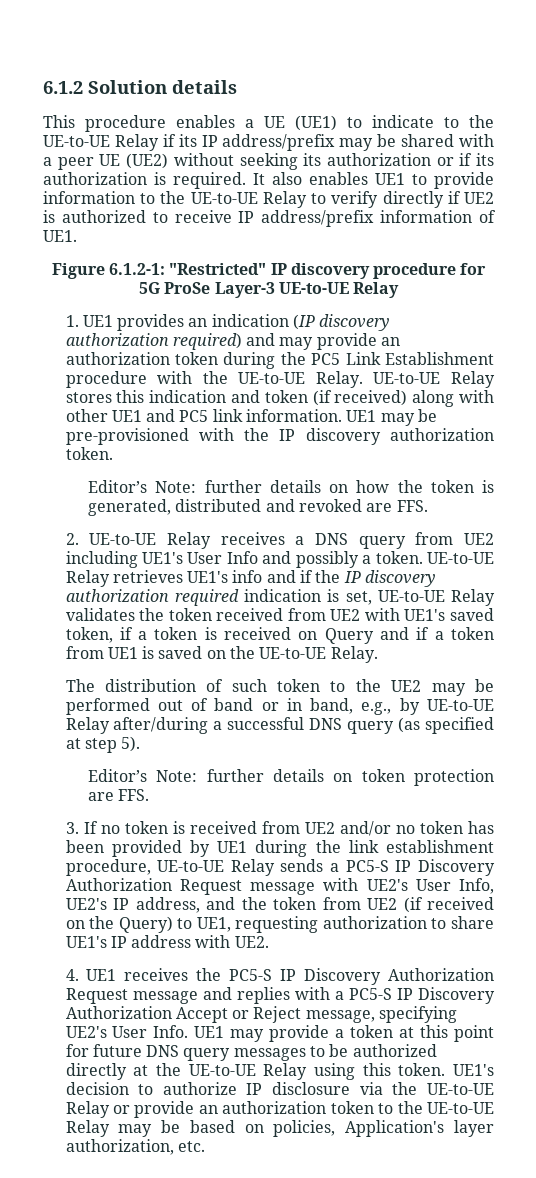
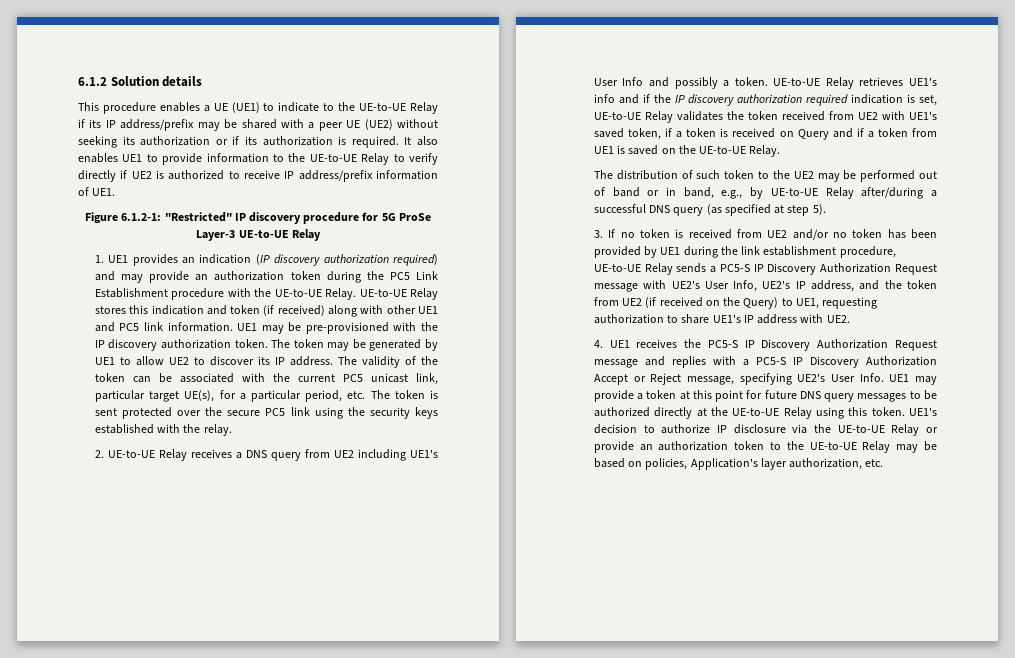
[88,480,495,493] [88,499,428,516] // Editor’s Note: further details on how the token is generated, distributed and revoked are FFS. -> [271,339,438,351] [94,356,438,368] [94,373,438,385] [94,390,438,402] [94,407,438,419] [94,424,232,436] The token may be generated by UE1 to allow UE2 to discover its IP address. The validity of the token can be associated with the current PC5 unicast link, particular target UE(s), for a particular period, etc. The token is sent protected over the secure PC5 link using the security keys established with the relay.
[88,769,494,786] [88,789,150,801] // Editor’s Note: further details on token protection are FFS. -> (826, 209) none

